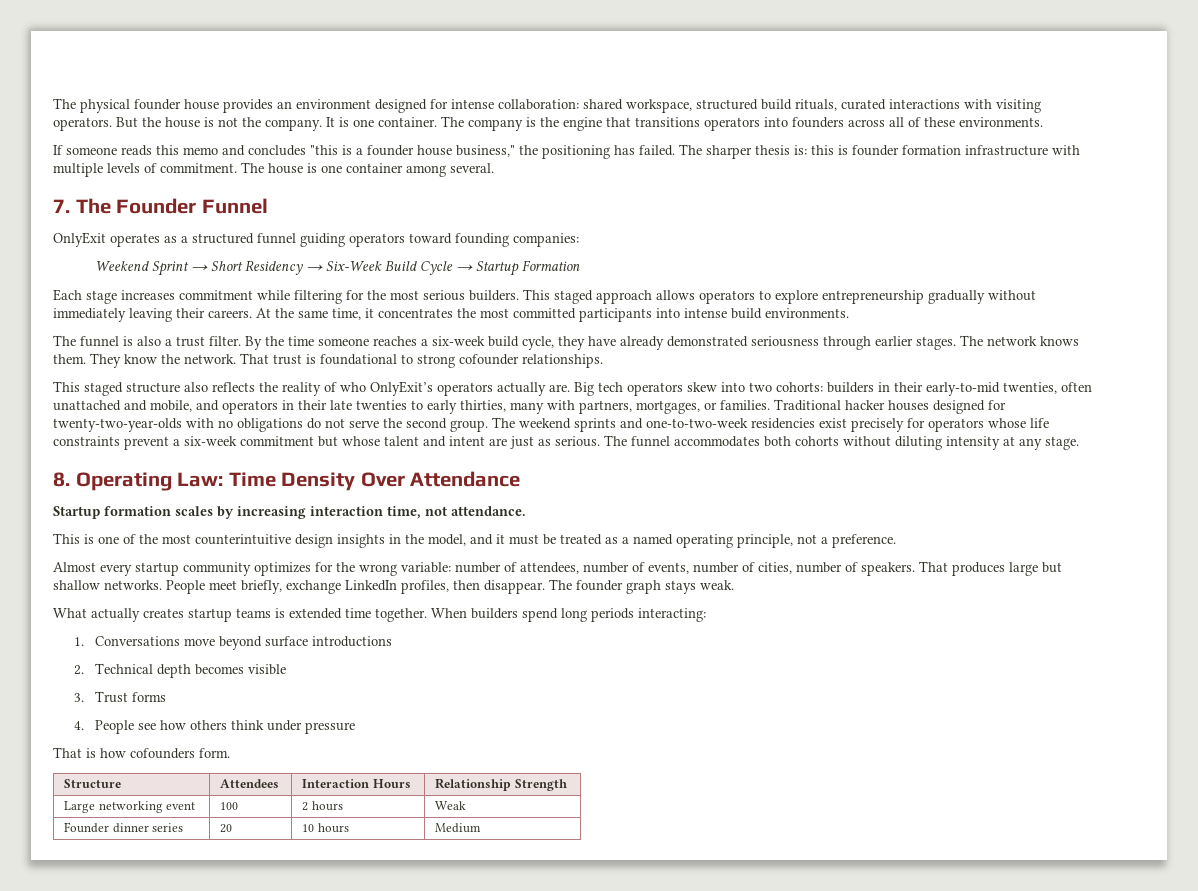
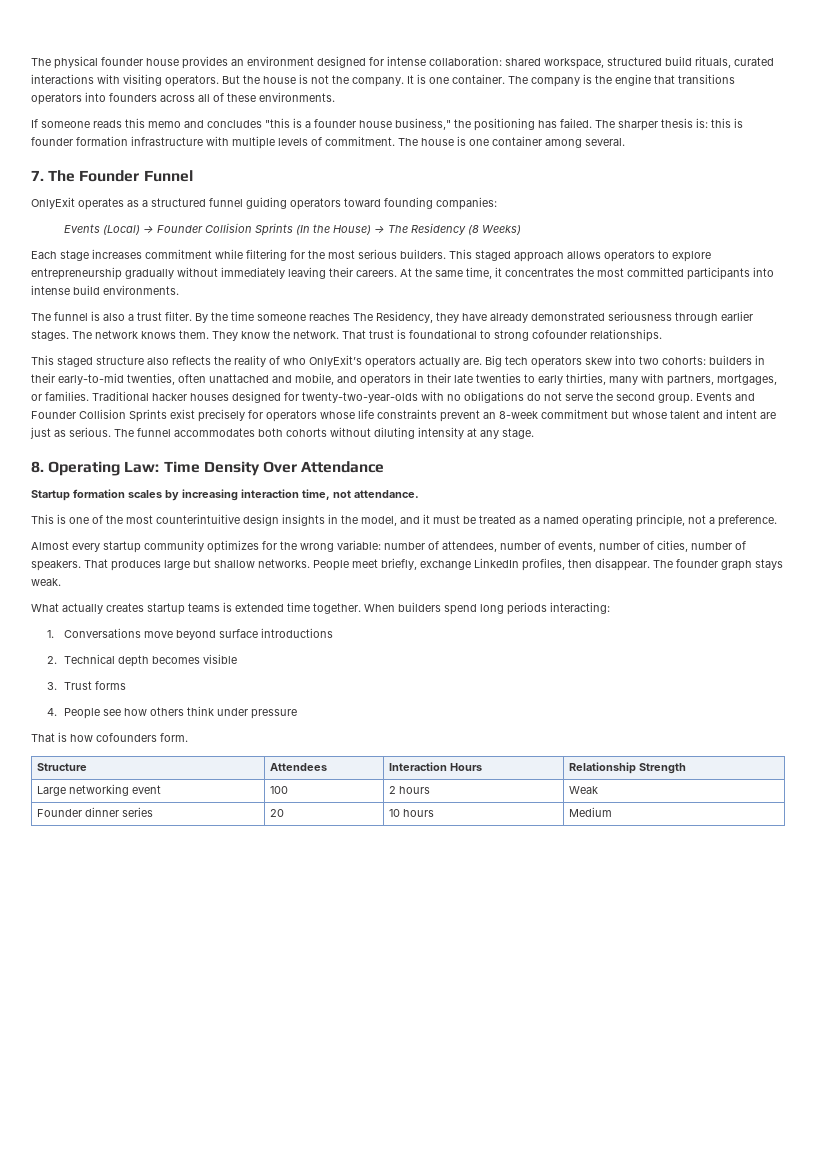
[95,260,581,276] Weekend Sprint → Short Residency → Six-Week Build Cycle → Startup Formation -> [63,223,521,236] Events (Local) → Founder Collision Sprints (In the House) → The Residency (8 Weeks)
[421,336,554,350] a six-week build cycle, -> [353,311,433,323] The Residency,
[492,417,815,432] The weekend sprints and one-to-two-week residencies -> [696,392,755,401] [31,409,167,422] Events and Founder Collision Sprints
[173,436,237,446] a six-week -> [483,411,538,419] an 8-week

